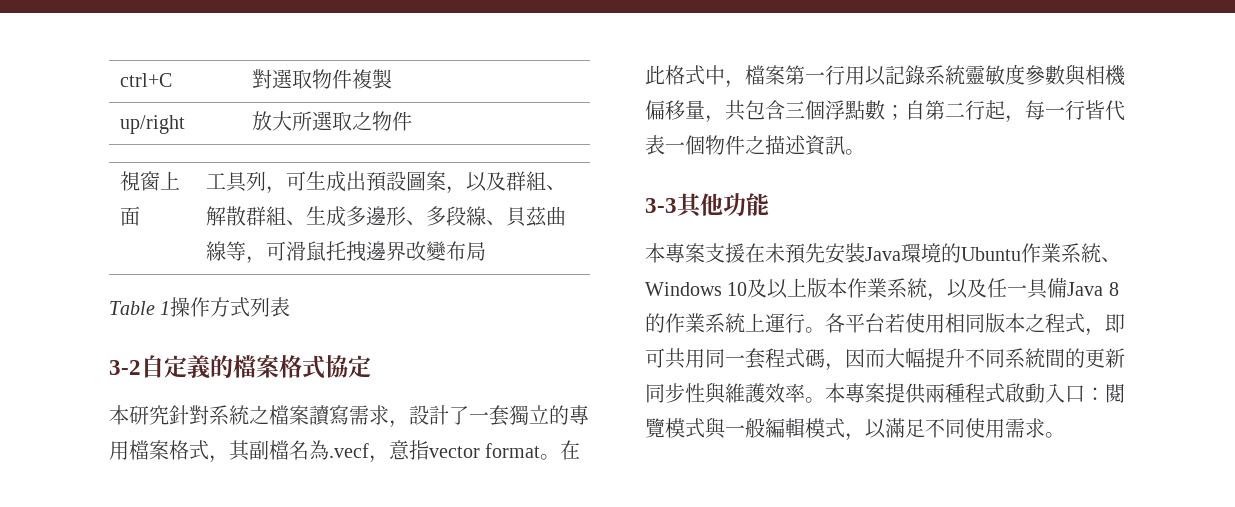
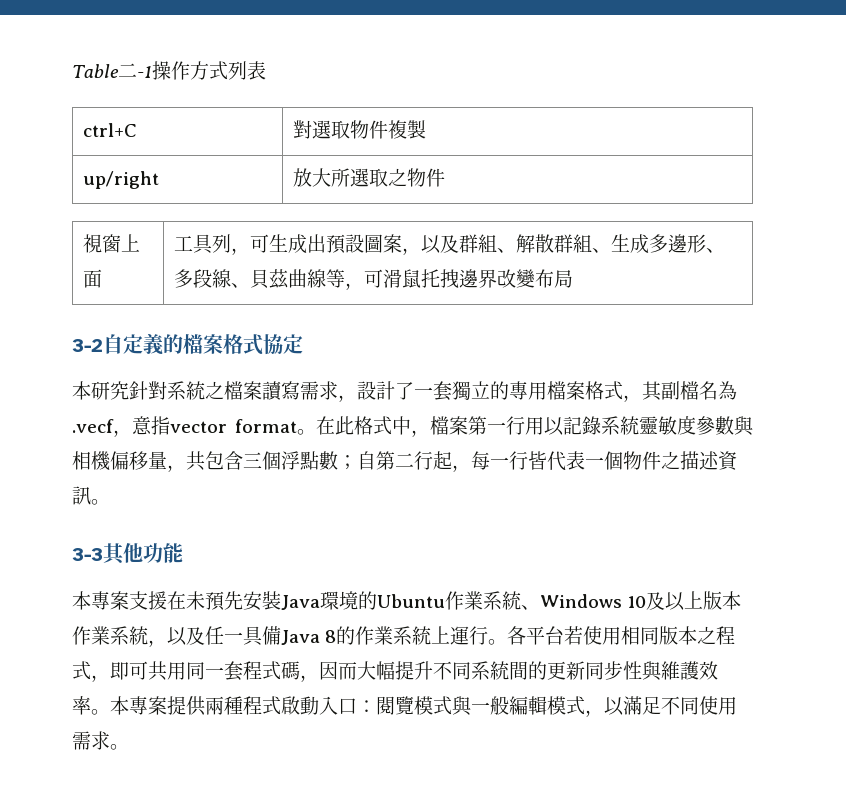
(120, 80) none -> [72,61,266,80] Table二-1操作方式列表 //
[109,297,291,317] // Table 1操作方式列表 -> (574, 279) none

